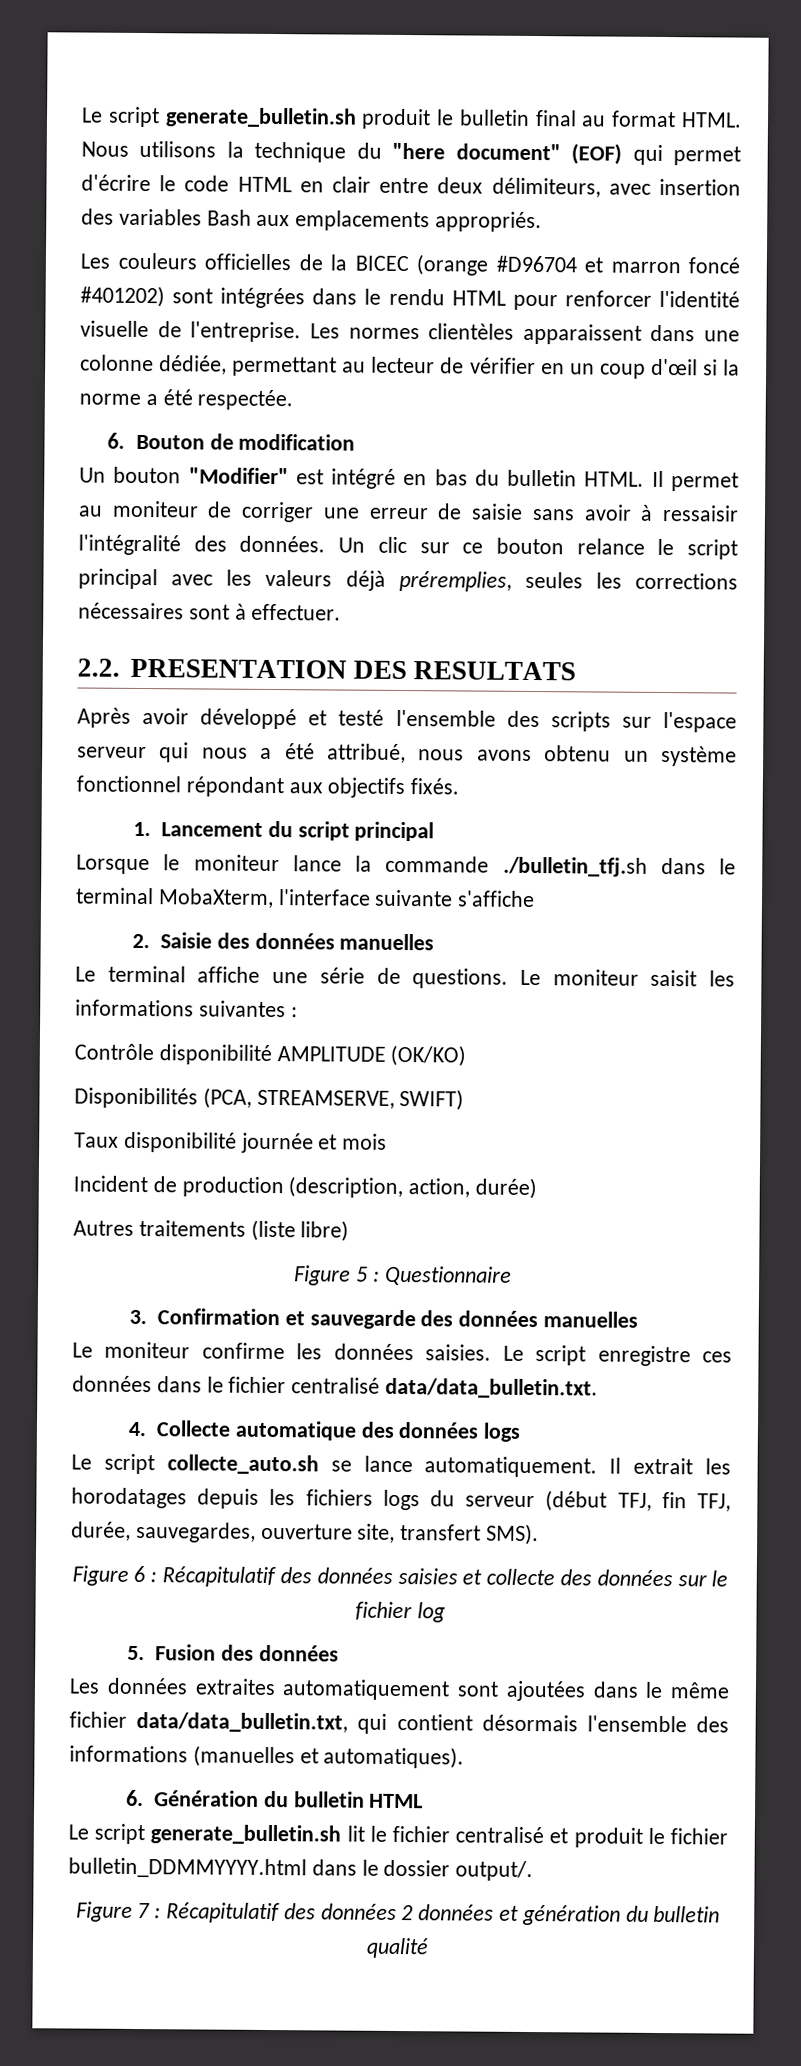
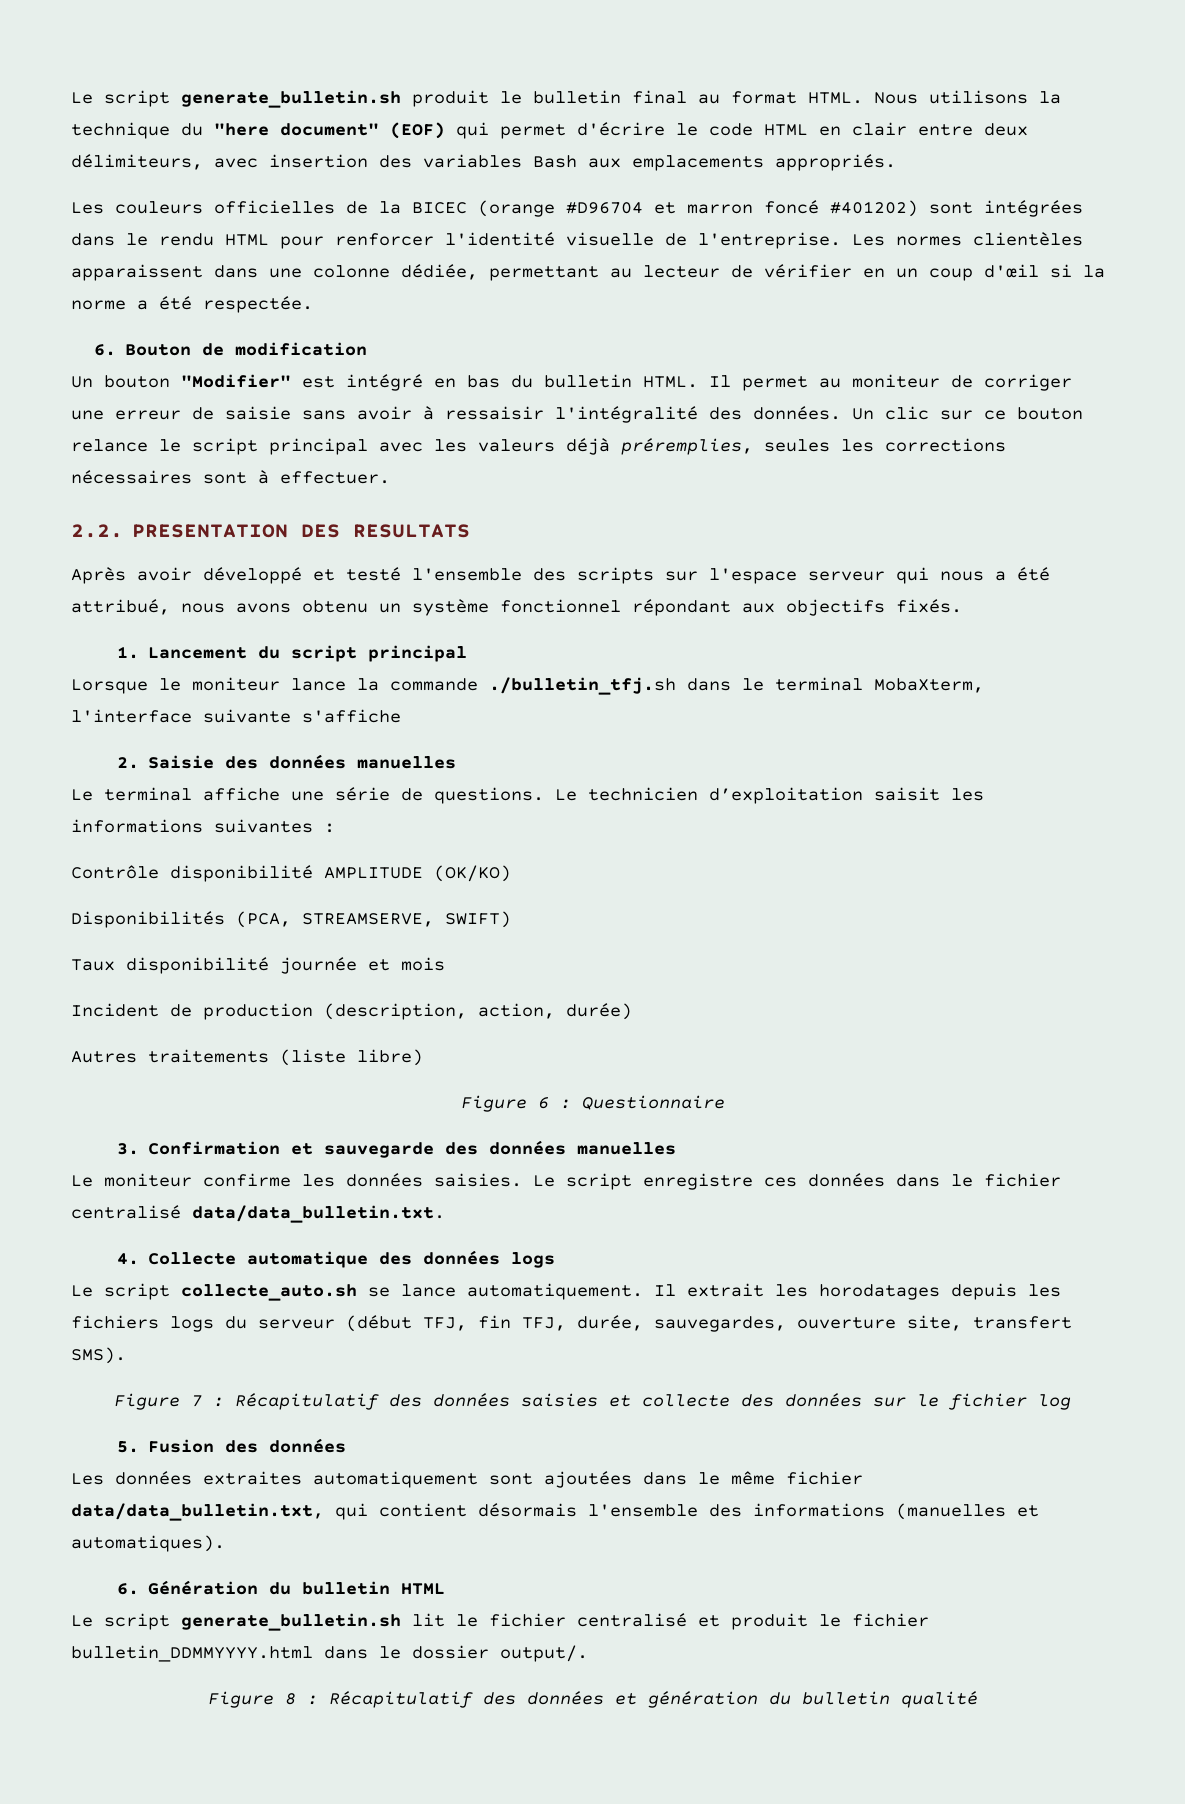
[552,969,639,986] moniteur -> [588,787,863,804] technicien d’exploitation
[356,1266,369,1282] 5 -> [537,1097,549,1109] 6
[133,1565,146,1583] 6 -> [191,1395,202,1407] 7
[137,1902,495,1924] 7 : Récapitulatif des données 2 données -> [284,1691,604,1708] 8 : Récapitulatif des données

